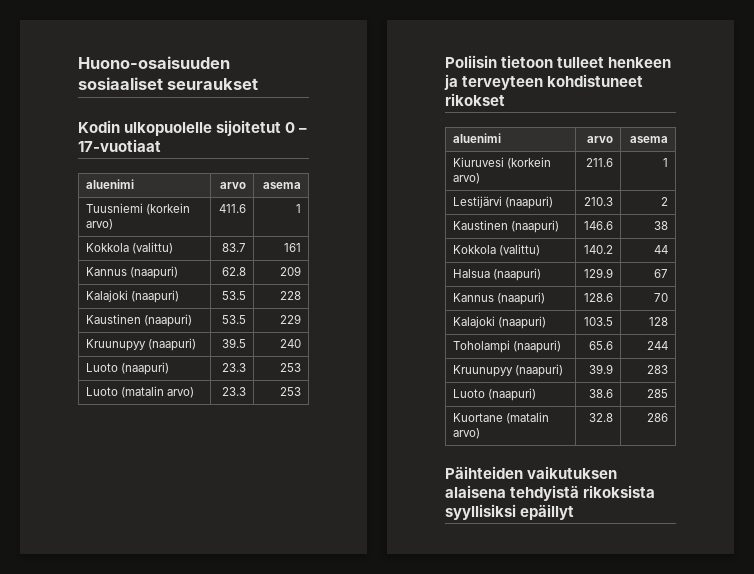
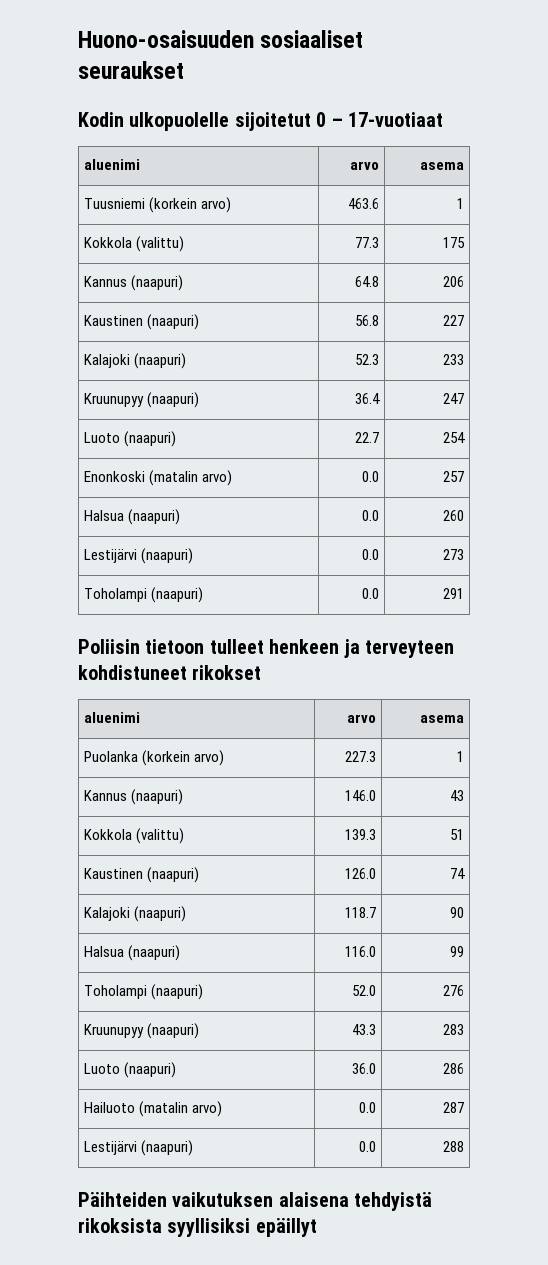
[219,204,247,213] 411.6 -> [347,198,379,209] 463.6
[222,243,247,252] [284,243,302,252] [85,266,178,279] [222,267,247,276] [280,266,302,276] [85,290,179,303] [222,291,247,300] [280,291,302,300] [85,314,192,327] [222,315,247,324] [280,314,302,324] [85,338,196,351] [222,338,247,348] [280,339,302,348] [85,362,169,375] [222,363,247,372] [280,363,302,372] [85,386,194,398] [222,387,247,396] [280,387,302,396] 83.7 | 161 // Kannus (naapuri) | 62.8 | 209 // Kalajoki (naapuri) | 53.5 | 228 // Kaustinen (naapuri) | 53.5 | 229 // Kruunupyy (naapuri) | 39.5 | 240 // Luoto (naapuri) | 23.3 | 253 // Luoto (matalin arvo) | 23.3 | 253 -> [354,237,379,248] [442,237,465,248] [84,275,184,291] [354,276,379,287] [442,276,464,287] [84,314,200,330] [354,315,379,326] [442,315,464,326] [84,353,187,369] [354,354,379,365] [442,354,464,365] [84,392,200,408] [354,393,380,404] [442,393,464,404] [84,431,177,447] [354,432,379,443] [442,432,465,443] [84,470,233,486] [361,471,379,482] [442,471,464,482] [84,509,181,525] [361,510,379,521] [442,510,464,521] [84,548,194,564] [361,549,379,560] [442,549,464,560] [84,587,204,603] [361,588,379,599] [442,588,464,599] 77.3 | 175 // Kannus (naapuri) | 64.8 | 206 // Kaustinen (naapuri) | 56.8 | 227 // Kalajoki (naapuri) | 52.3 | 233 // Kruunupyy (naapuri) | 36.4 | 247 // Luoto (naapuri) | 22.7 | 254 // Enonkoski (matalin arvo) | 0.0 | 257 // Halsua (naapuri) | 0.0 | 260 // Lestijärvi (naapuri) | 0.0 | 273 // Toholampi (naapuri) | 0.0 | 291
[452,157,551,169] [452,173,480,184] [586,158,614,167] [663,158,669,167] [452,196,553,209] [584,197,614,206] [661,197,669,206] [452,220,559,233] [584,221,614,230] [654,221,669,230] [452,244,540,256] [584,245,614,254] [654,245,669,254] [452,268,541,281] [584,268,614,278] [654,269,669,278] [452,292,545,305] [584,293,614,302] [654,293,669,302] [452,316,546,329] [584,317,614,326] [649,317,669,326] [452,340,561,353] [589,341,614,350] [647,341,669,350] [452,364,563,377] [589,364,614,374] Kiuruvesi (korkein arvo) | 211.6 | 1 // Lestijärvi (naapuri) | 210.3 | 2 // Kaustinen (naapuri) | 146.6 | 38 // Kokkola (valittu) | 140.2 | 44 // Halsua (naapuri) | 129.9 | 67 // Kannus (naapuri) | 128.6 | 70 // Kalajoki (naapuri) | 103.5 | 128 // Toholampi (naapuri) | 65.6 | 244 // Kruunupyy (naapuri) | 39.9 -> [84,750,225,766] [344,751,376,762] [456,751,464,762] [84,789,184,805] [344,790,376,801] [449,790,464,801] [84,828,185,844] [344,829,376,840] [449,829,464,840] [84,867,200,883] [344,868,376,879] [449,868,465,879] [84,906,187,922] [344,907,376,918] [449,907,464,918] [84,945,181,961] [344,946,376,957] [449,946,464,957] [84,984,204,1000] [351,985,376,996] [442,985,464,996] [84,1023,200,1039] [351,1024,376,1035] Puolanka (korkein arvo) | 227.3 | 1 // Kannus (naapuri) | 146.0 | 43 // Kokkola (valittu) | 139.3 | 51 // Kaustinen (naapuri) | 126.0 | 74 // Kalajoki (naapuri) | 118.7 | 90 // Halsua (naapuri) | 116.0 | 99 // Toholampi (naapuri) | 52.0 | 276 // Kruunupyy (naapuri) | 43.3
[589,389,614,398] [647,389,669,398] [452,412,549,424] [452,428,480,439] [589,413,614,422] [647,413,669,422] 38.6 | 285 // Kuortane (matalin arvo) | 32.8 | 286 -> [351,1063,376,1074] [442,1063,464,1074] [84,1101,223,1117] [358,1102,376,1113] [442,1102,464,1113] [84,1140,194,1156] [358,1141,376,1152] [442,1141,464,1152] 36.0 | 286 // Hailuoto (matalin arvo) | 0.0 | 287 // Lestijärvi (naapuri) | 0.0 | 288

